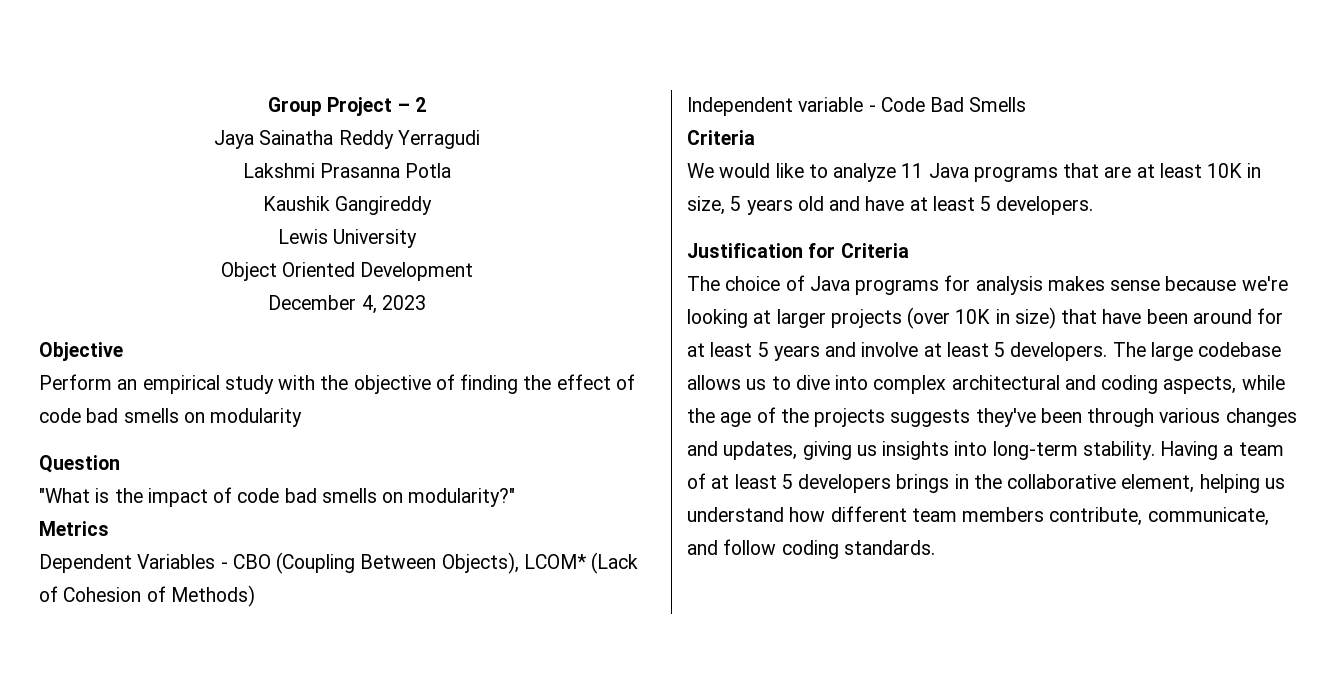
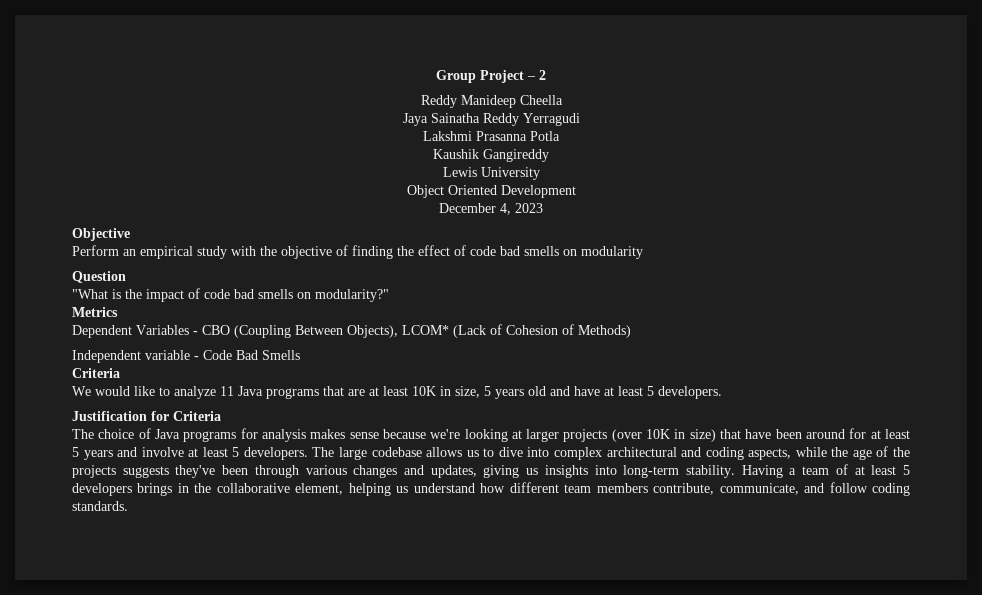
(426, 104) none -> [420,95,563,108] // Reddy Manideep Cheella

